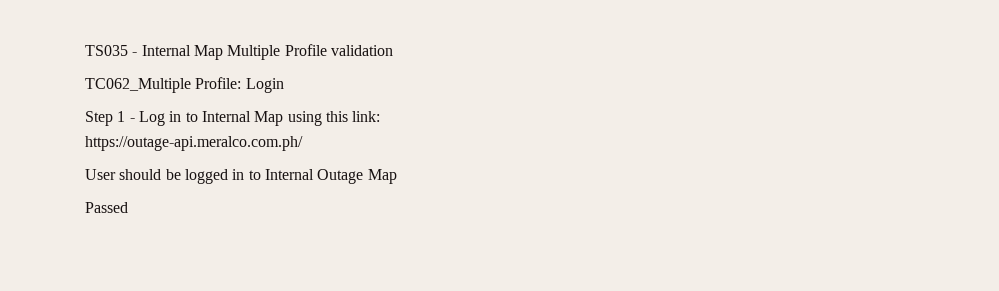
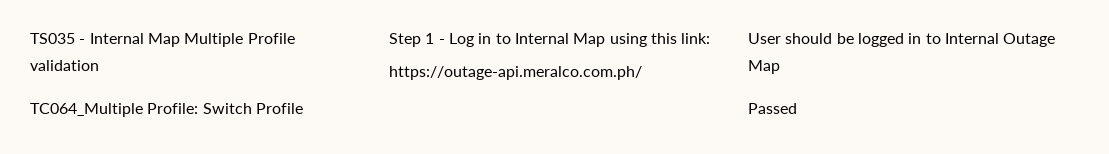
[85,77,284,93] TC062_Multiple Profile: Login -> [30,103,303,117] TC064_Multiple Profile: Switch Profile

